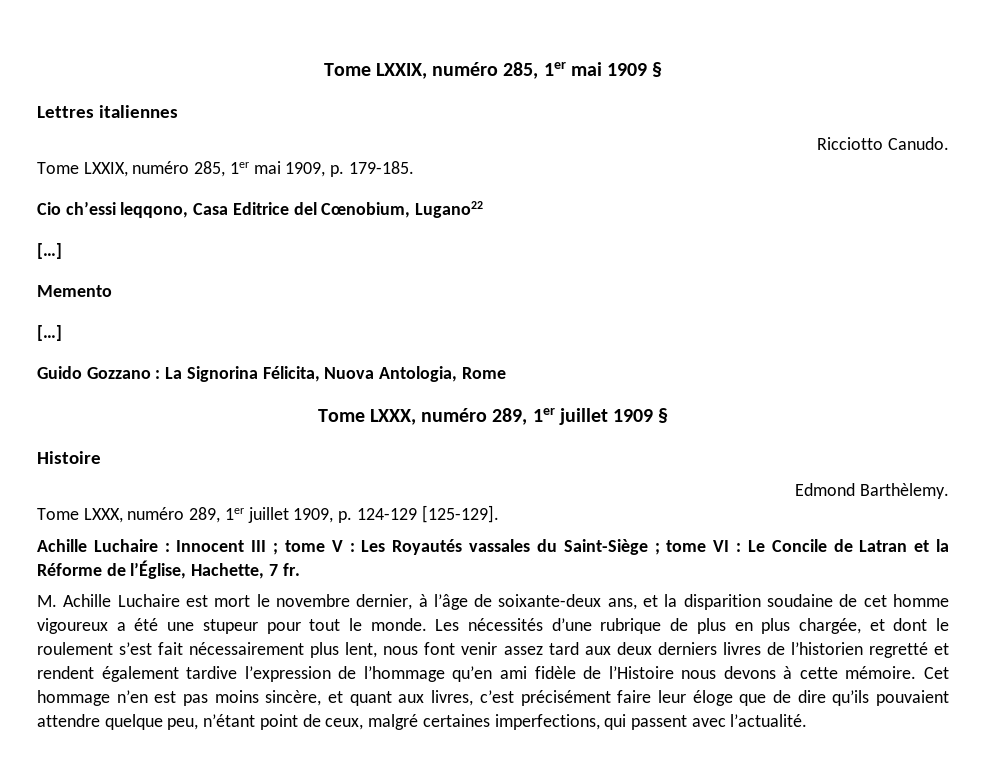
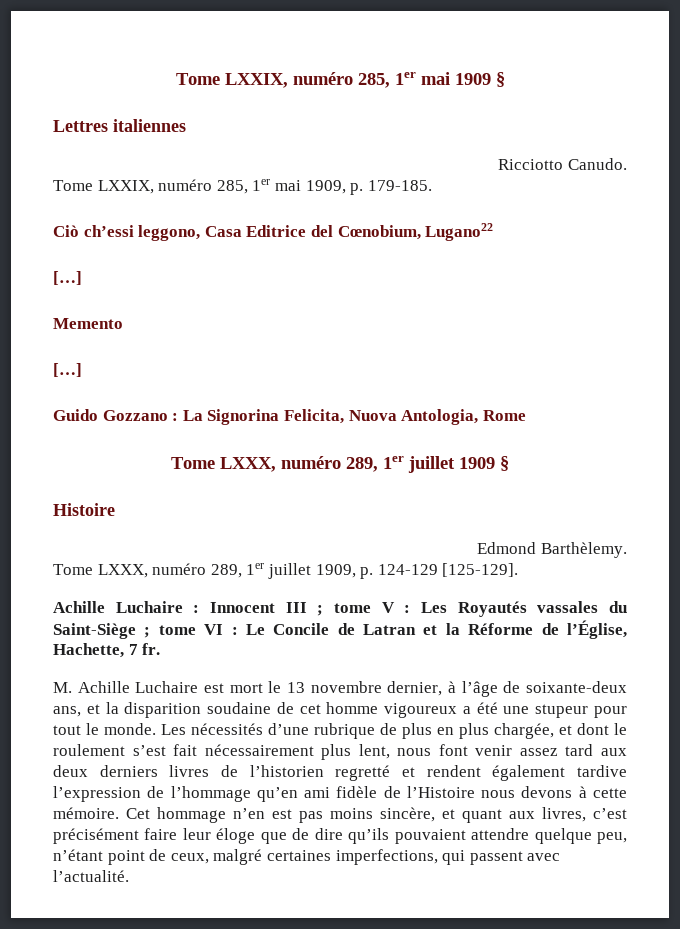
[37,201,189,218] Cio ch’essi leqqono, -> [53,225,201,241] Ciò ch’essi leggono,
[262,366,320,382] Félicita, -> [283,409,344,424] Felicita,
(270, 600) none -> [286,682,305,693] 13

